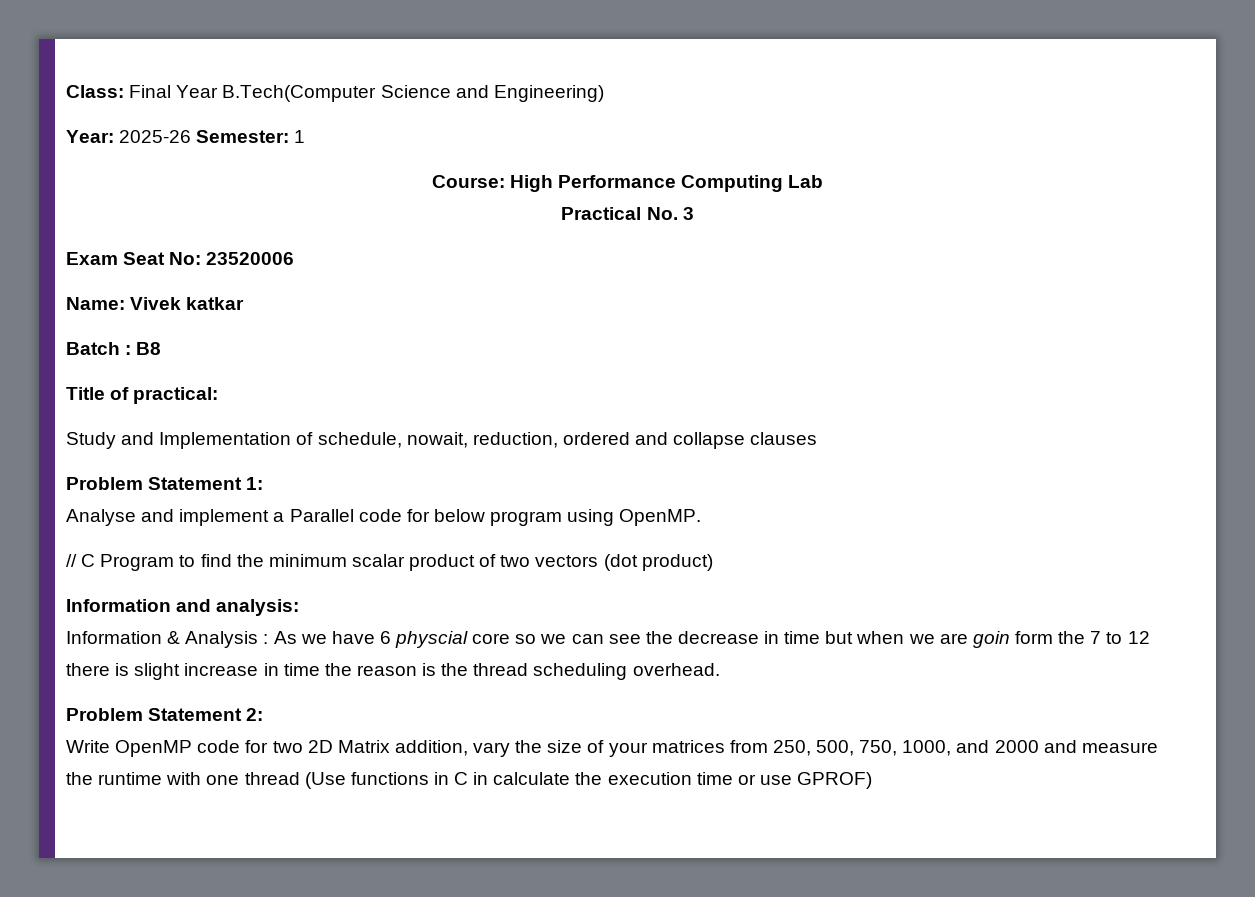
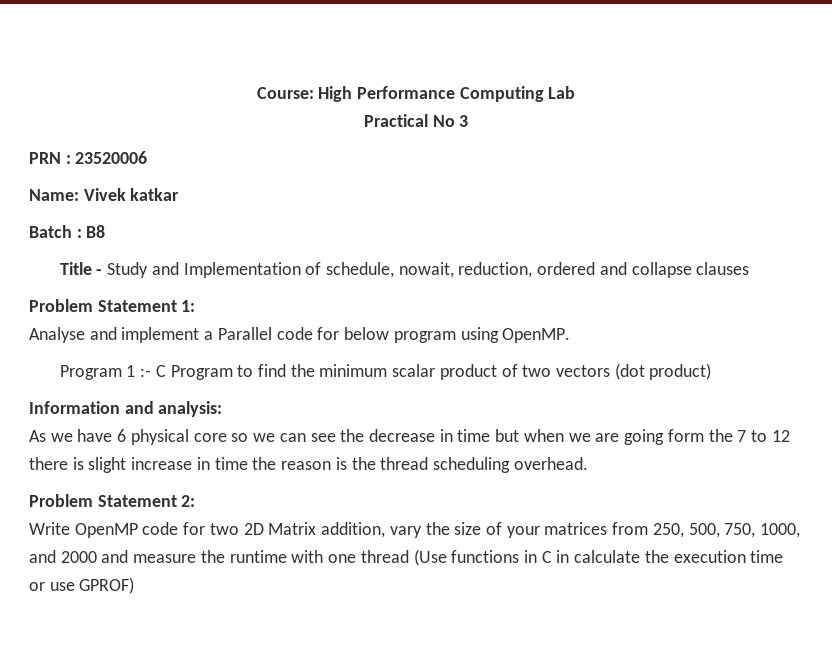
[66,85,604,102] [66,130,306,143] Class: Final Year B.Tech(Computer Science and Engineering) // Year: 2025-26 Semester: 1 // -> (256, 93) none
[646,207,678,220] No. -> [432,115,455,127] No
[66,252,202,265] Exam Seat No: -> [29,152,71,164] PRN :
[110,387,219,404] of practical: // -> [96,269,103,275] -
[66,554,77,567] // -> [59,365,152,380] Program 1 :-
[66,631,269,648] Information & Analysis : -> (223, 409) none
[395,631,469,648] physcial -> [130,429,189,445] physical
[972,631,1010,648] goin -> [624,429,665,445] going

